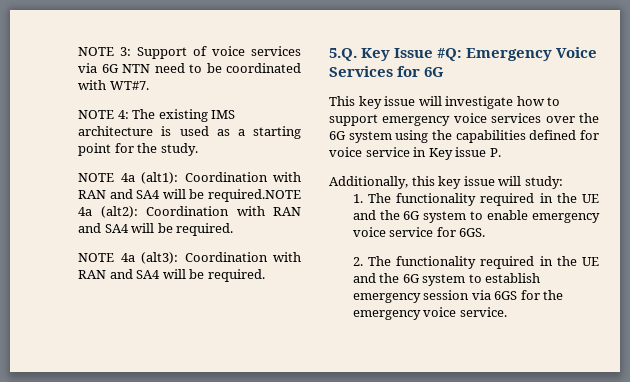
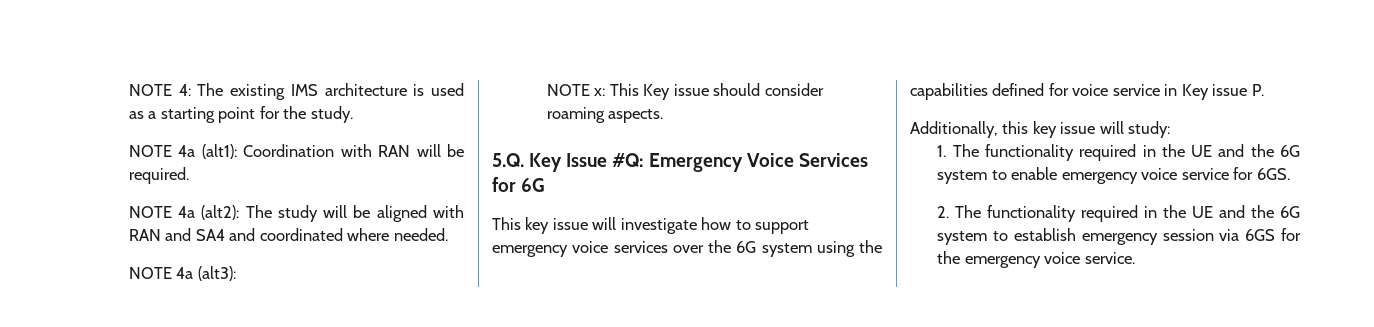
[78,46,301,59] [78,63,301,73] [78,80,149,90] [78,110,115,119] NOTE 3: Support of voice services via 6G NTN need to be coordinated with WT#7. // NOTE -> [128,84,172,96] NOTE
[109,189,301,202] [78,206,301,218] [78,223,129,233] and SA4 will be required.NOTE 4a (alt2): Coordination with RAN and SA4 -> (411, 151) none
[141,252,301,264] [78,269,265,282] (alt3): Coordination with RAN and SA4 will be required. -> [201,205,464,222] [128,228,448,241] [128,266,236,281] [546,83,824,100] [546,107,664,123] (alt2): The study will be aligned with RAN and SA4 and coordinated where needed. // NOTE 4a (alt3): // NOTE x: This Key issue should consider roaming aspects.

